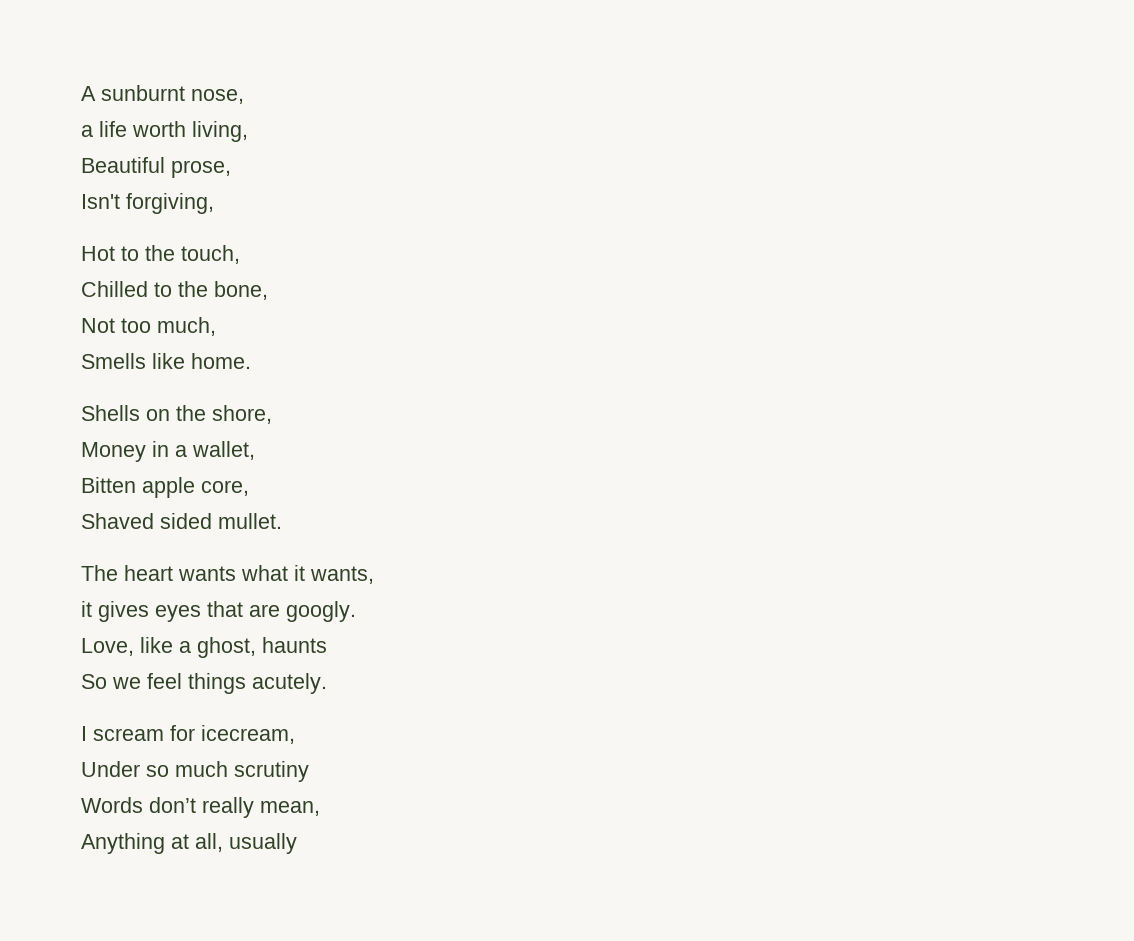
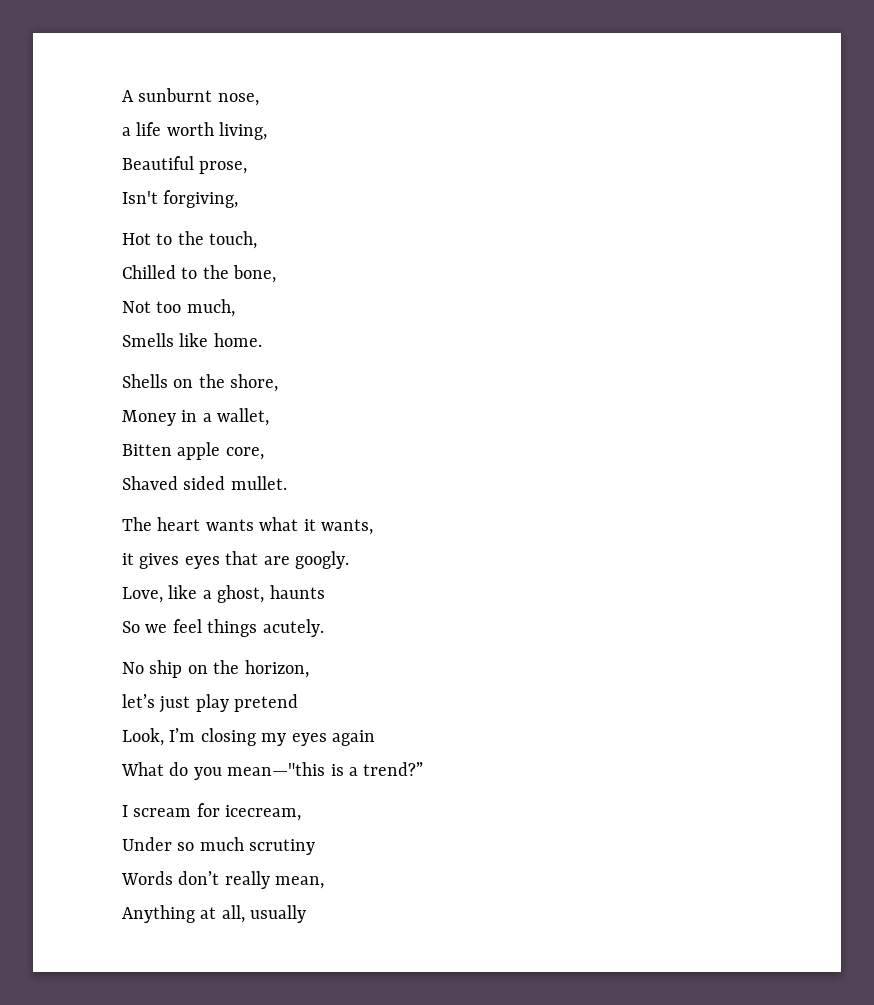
(327, 683) none -> [122,660,309,678] [122,694,299,713] [122,728,375,746] [121,762,424,780] // No ship on the horizon, // let’s just play pretend // Look, I’m closing my eyes again // What do you mean—"this is a trend?”

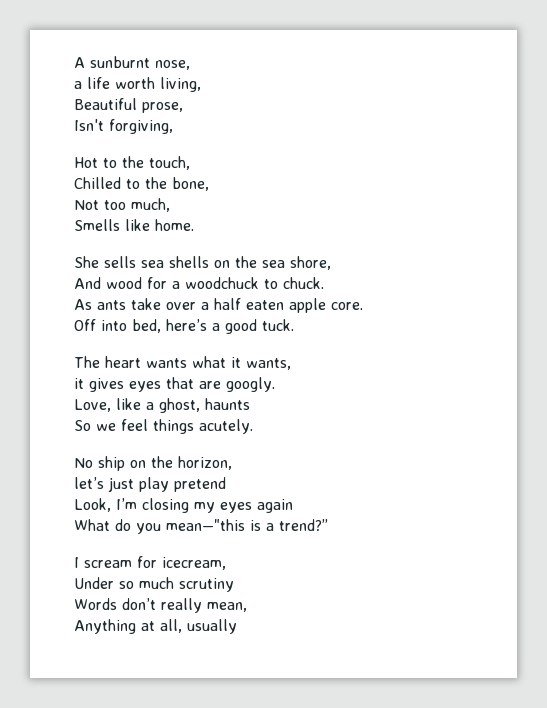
[122,374,225,388] Shells on the -> [74,256,285,268] She sells sea shells on the sea
[122,408,270,426] [122,442,264,460] [122,476,287,490] Money in a wallet, // Bitten apple core, // Shaved sided mullet. -> [74,277,324,289] [74,298,363,313] [74,319,294,334] And wood for a woodchuck to chuck. // As ants take over a half eaten apple core. // Off into bed, here’s a good tuck.

